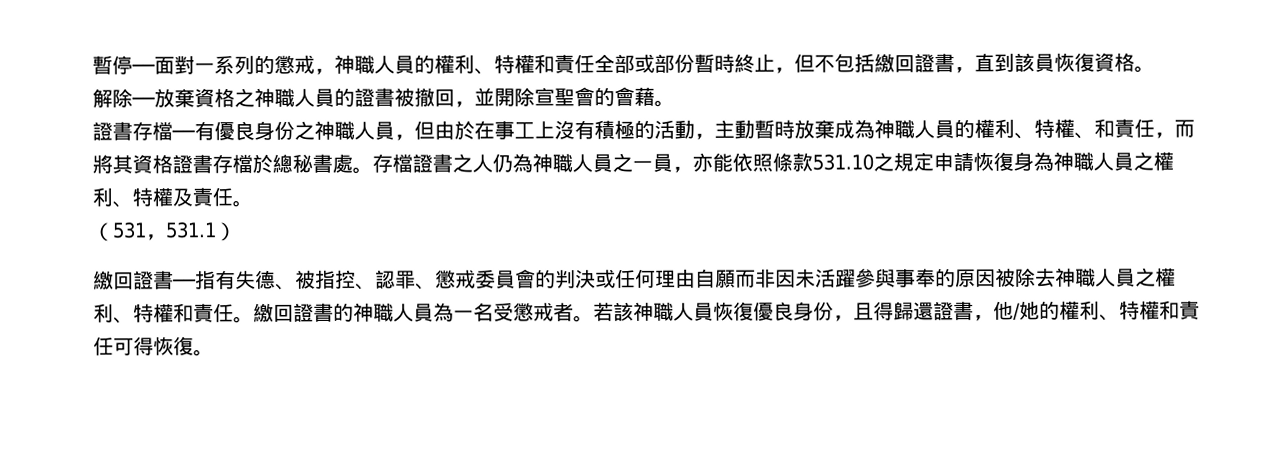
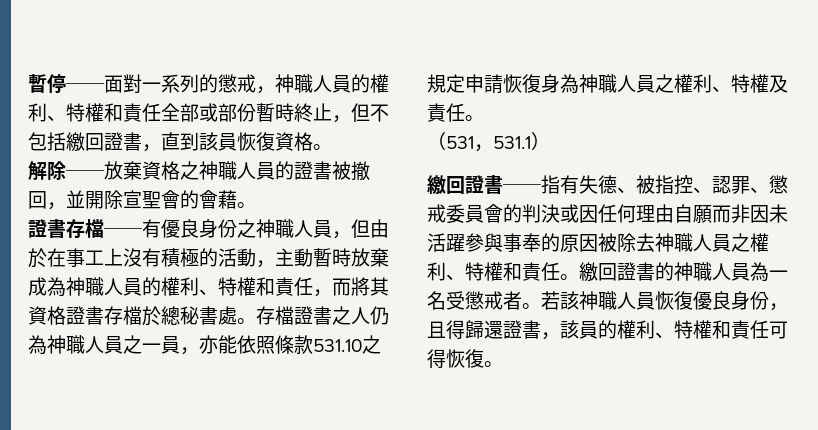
[1074,132,1095,139] 、 -> (256, 286) none
(616, 279) none -> [579,205,598,223] 因
[993,300,1040,321] 他/她 -> [560,320,598,339] 該員

